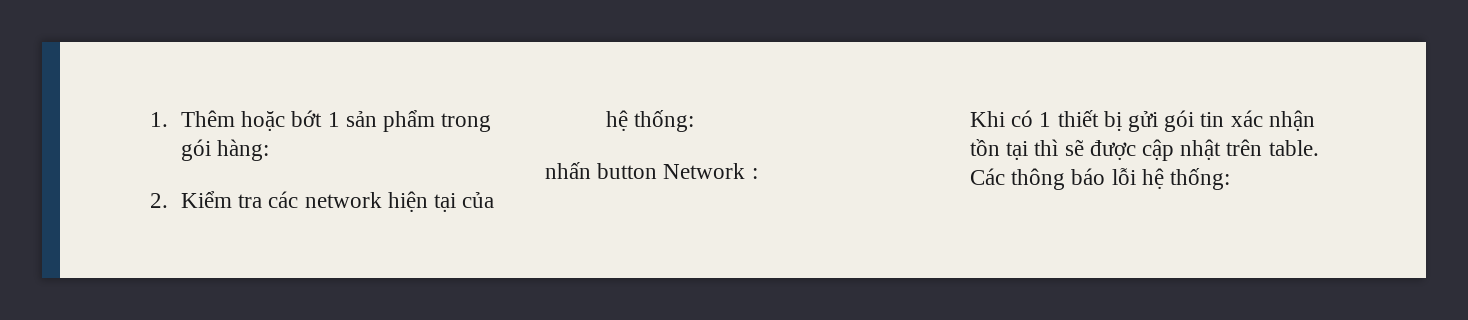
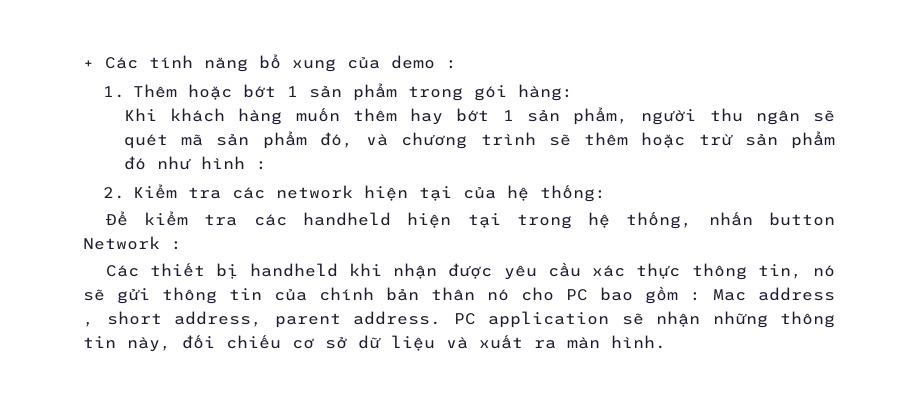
(150, 119) none -> [83,54,457,72] + Các tính năng bổ xung của demo : //
(270, 150) none -> [123,107,835,125] [123,131,835,149] [123,156,267,170] // Khi khách hàng muốn thêm hay bớt 1 sản phẩm, người thu ngân sẽ quét mã sản phẩm đó, và chương trình sẽ thêm hoặc trừ sản phẩm đó như hình :
[545,162,758,179] [970,110,1315,132] [970,139,1319,161] [970,168,1231,190] nhấn button Network : // Khi có 1 thiết bị gửi gói tin xác nhận tồn tại thì sẽ được cập nhật trên table. Các thông báo lỗi hệ thống: -> [104,211,836,229] [83,236,182,250] [105,262,836,280] [83,286,835,304] [83,311,835,328] [83,335,666,352] Để kiểm tra các handheld hiện tại trong hệ thống, nhấn button Network : // Các thiết bị handheld khi nhận được yêu cầu xác thực thông tin, nó sẽ gửi thông tin của chính bản thân nó cho PC bao gồm : Mac address , short address, parent address. PC application sẽ nhận những thông tin này, đối chiếu cơ sở dữ liệu và xuất ra màn hình.

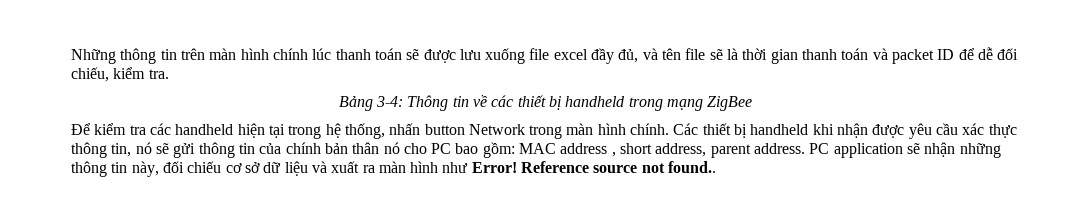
[83,54,457,72] [103,83,574,101] [123,107,835,125] [123,131,835,149] [123,156,267,170] [103,184,607,202] + Các tính năng bổ xung của demo : // 1. Thêm hoặc bớt 1 sản phẩm trong gói hàng: // Khi khách hàng muốn thêm hay bớt 1 sản phẩm, người thu ngân sẽ quét mã sản phẩm đó, và chương trình sẽ thêm hoặc trừ sản phẩm đó như hình : // 2. Kiểm tra các network hiện tại của hệ thống: -> [71,47,1019,64] [71,67,169,82] [338,95,753,111] Những thông tin trên màn hình chính lúc thanh toán sẽ được lưu xuống file excel đầy đủ, và tên file sẽ là thời gian thanh toán và packet ID để dễ đối chiếu, kiểm tra. // Bảng 3-4: Thông tin về các thiết bị handheld trong mạng ZigBee
[171,241,182,250] : // -> [529,123,670,139] trong màn hình chính.
[645,286,746,304] gồm : Mac -> [482,142,557,158] gồm: MAC
[611,335,666,349] hình. -> [410,161,717,173] hình như Error! Reference source not found..

